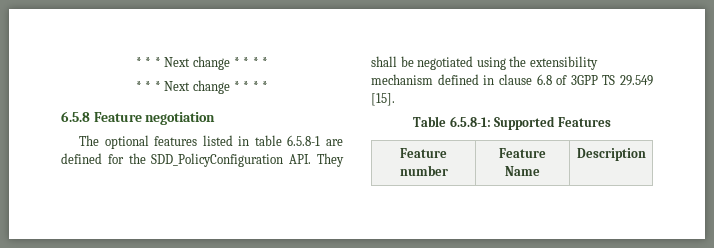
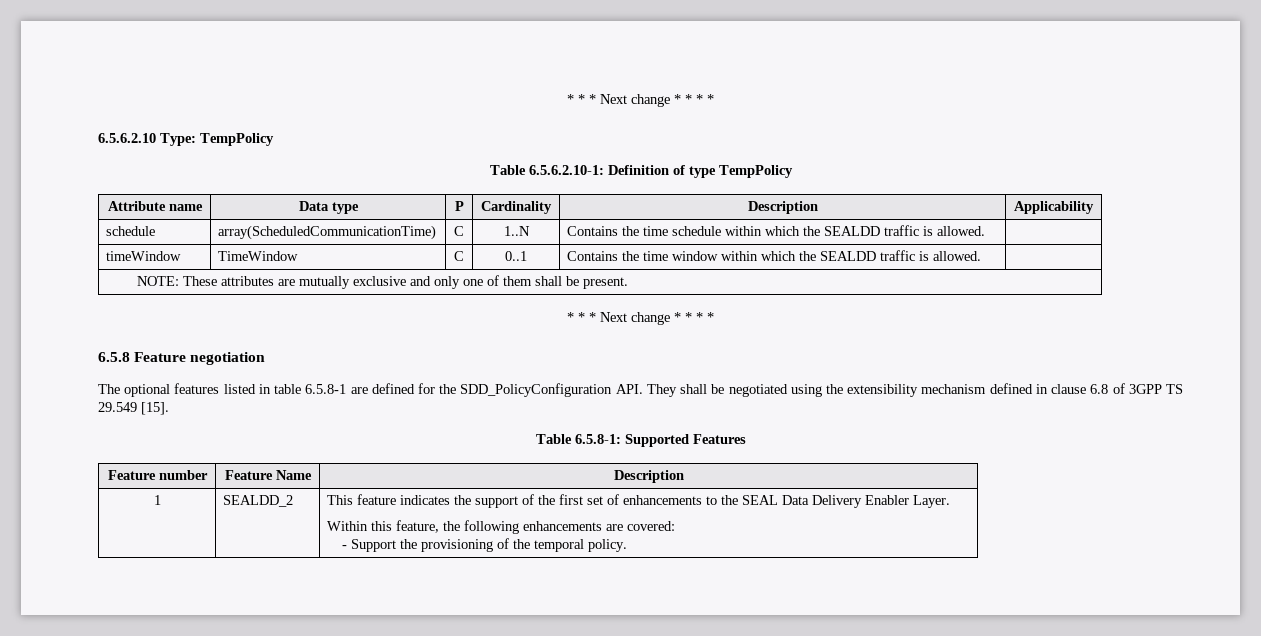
[135,56,269,70] * * * Next change * * * * -> [567,94,714,107] [98,133,274,146] [489,165,793,178] [107,201,203,211] [298,201,359,214] [454,201,464,211] [480,201,552,214] [747,201,818,214] [1014,201,1094,214] [106,226,156,236] [218,225,437,240] [454,226,464,236] [503,226,530,236] [567,225,986,236] [106,251,182,261] [218,251,299,261] [454,251,464,261] [504,251,527,261] [567,250,982,261] [136,275,628,289] * * * Next change * * * * // 6.5.6.2.10 Type: TempPolicy // Table 6.5.6.2.10-1: Definition of type TempPolicy // Attribute name | Data type | P | Cardinality | Description | Applicability // schedule | array(ScheduledCommunicationTime) | C | 1..N | Contains the time schedule within which the SEALDD traffic is allowed. | // timeWindow | TimeWindow | C | 0..1 | Contains the time window within which the SEALDD traffic is allowed. | // NOTE: These attributes are mutually exclusive and only one of them shall be present.
(646, 154) none -> [153,495,161,505] [223,495,294,507] [327,494,951,508] [327,520,676,534] [342,538,628,552] // 1 | SEALDD_2 | This feature indicates the support of the first set of enhancements to the SEAL Data Delivery Enabler Layer. // Within this feature, the following enhancements are covered: // - Support the provisioning of the temporal policy.

